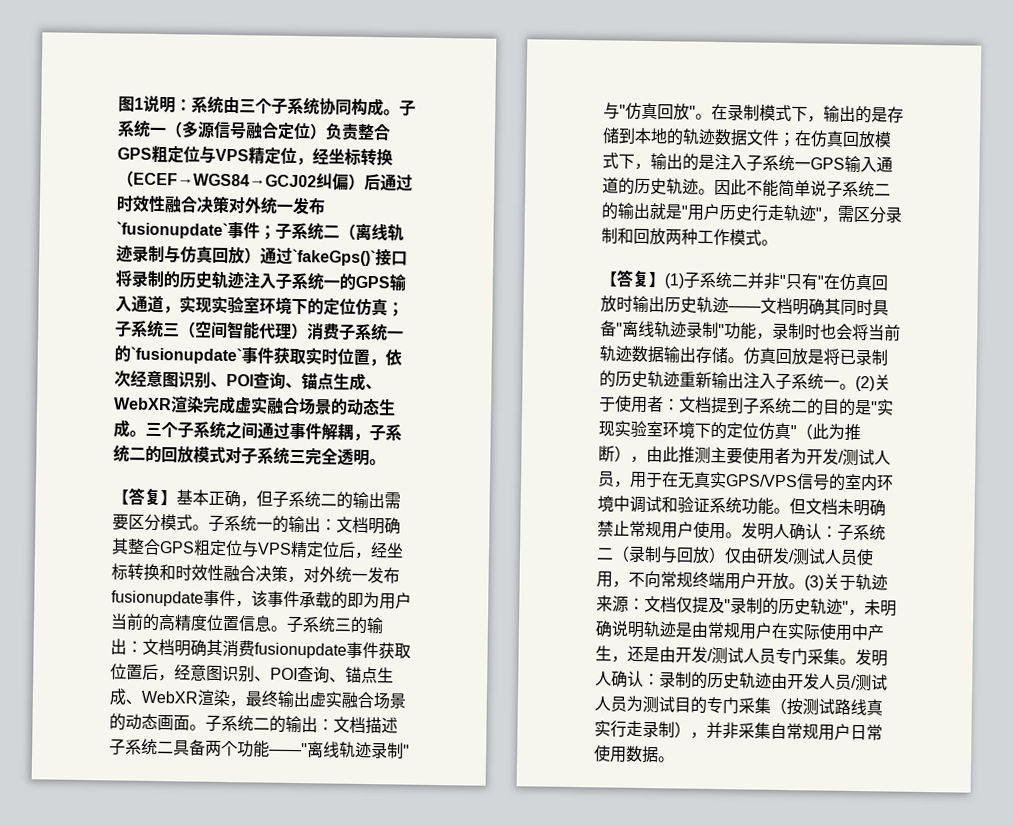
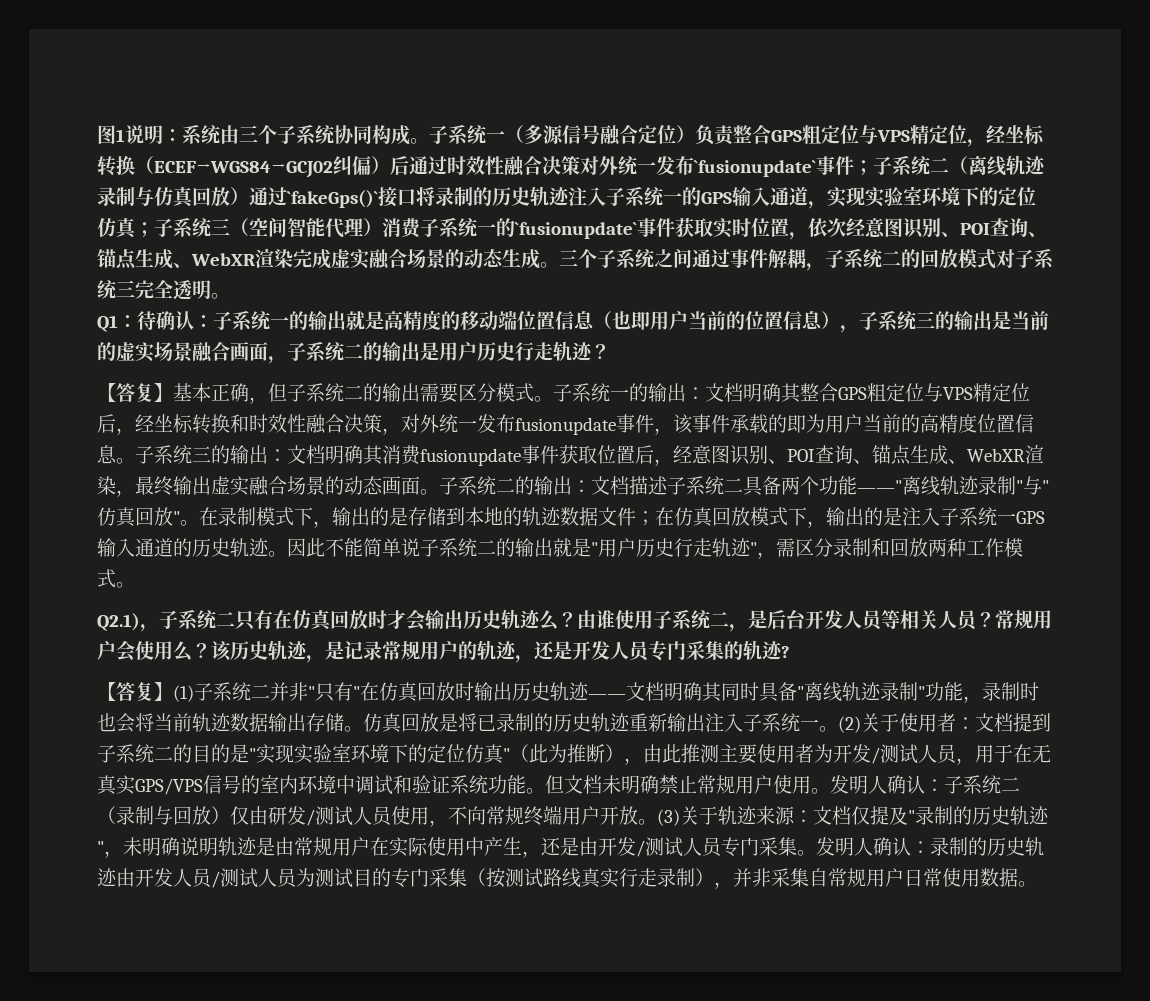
(386, 462) none -> [97,310,1049,333] [97,341,610,364] // Q1：待确认：子系统一的输出就是高精度的移动端位置信息（也即用户当前的位置信息），子系统三的输出是当前的虚实场景融合画面，子系统二的输出是用户历史行走轨迹？
(778, 242) none -> [97,609,1052,632] [97,640,790,663] // Q2.1)，子系统二只有在仿真回放时才会输出历史轨迹么？由谁使用子系统二，是后台开发人员等相关人员？常规用户会使用么？该历史轨迹，是记录常规用户的轨迹，还是开发人员专门采集的轨迹?

